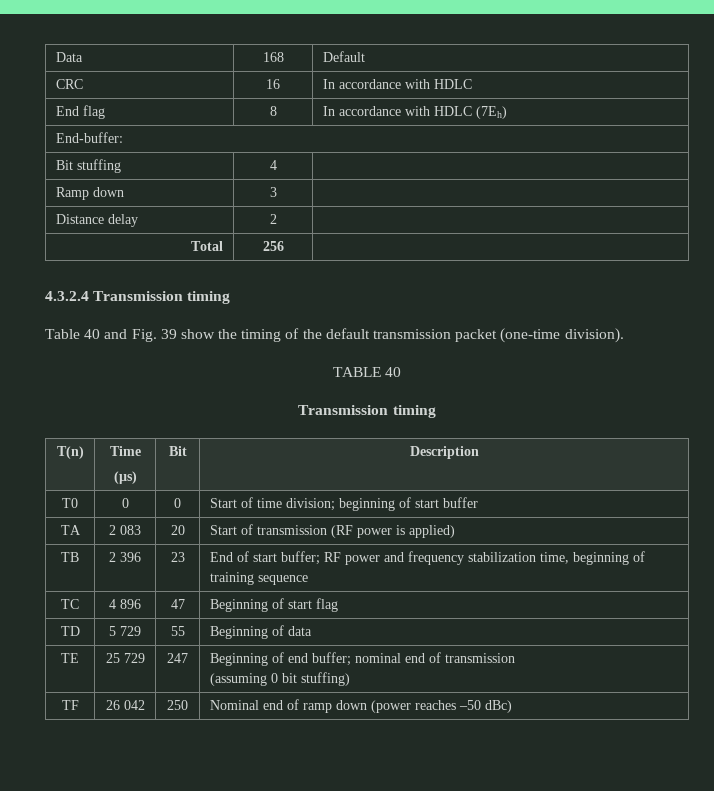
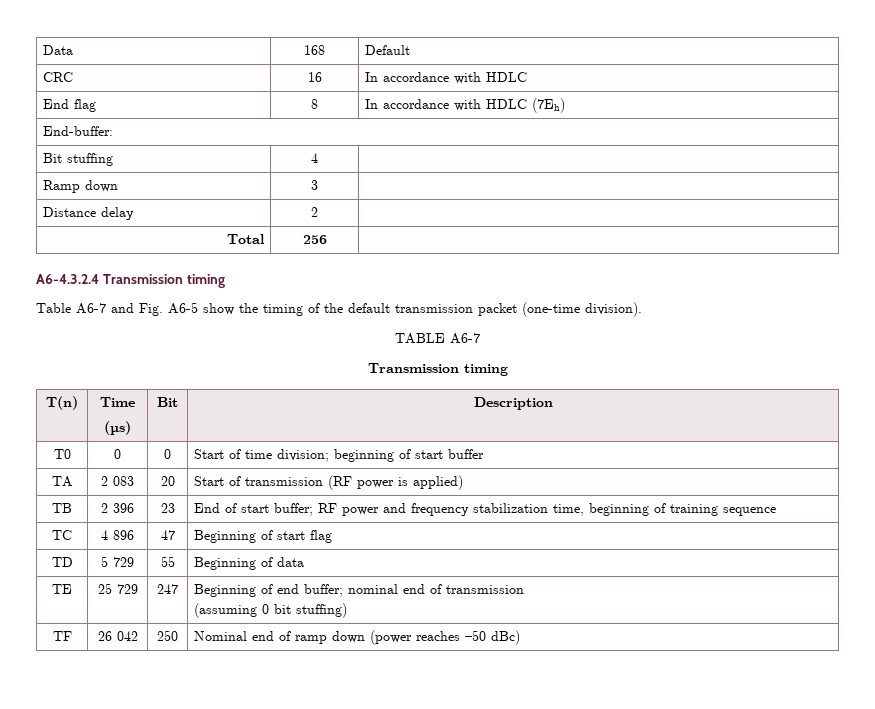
[45,291,89,301] 4.3.2.4 -> [36,274,99,284] A6-4.3.2.4
[84,329,101,339] 40 -> [76,303,106,314] A6-7
[160,329,177,339] 39 -> [168,302,198,314] A6-5
[385,367,402,377] 40 -> [450,333,480,344] A6-7

